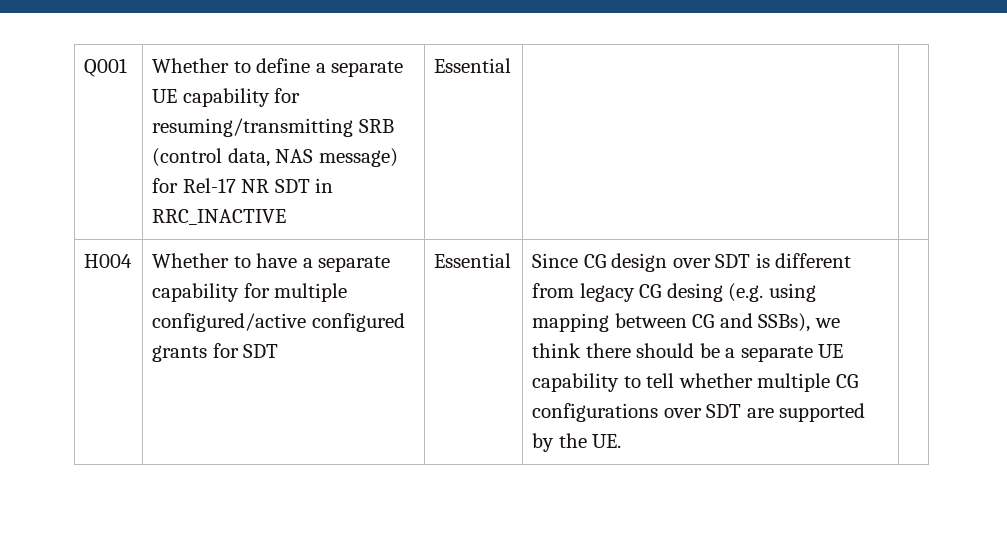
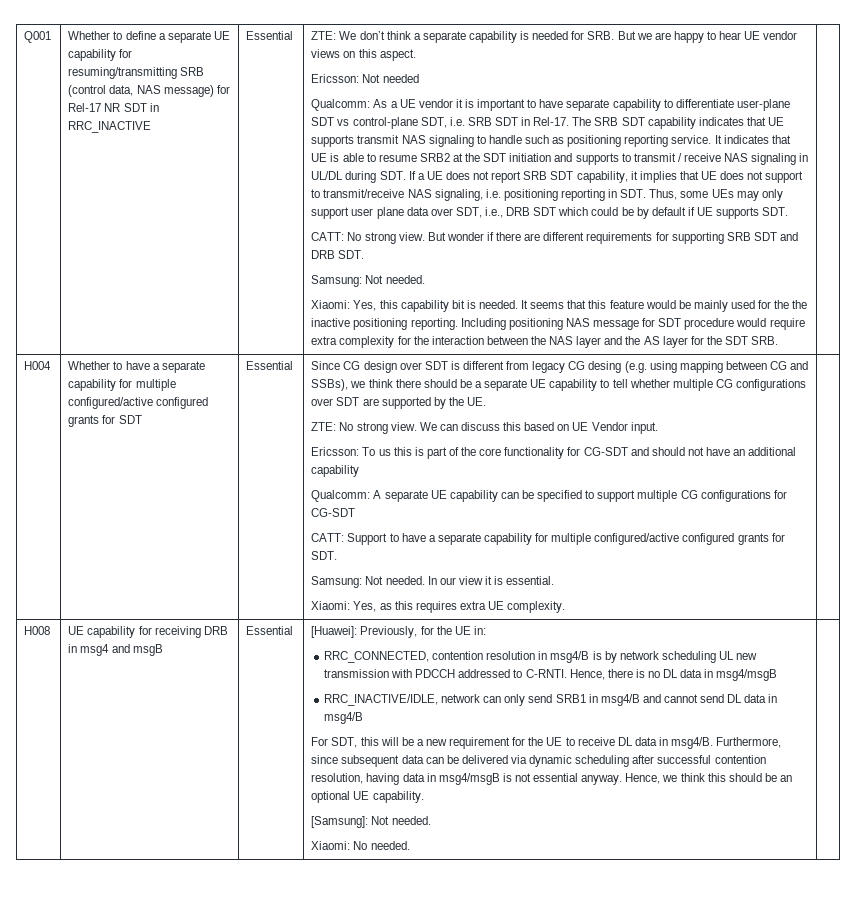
(512, 65) none -> [311,31,798,43] [311,49,416,61] [311,74,419,83] [311,99,790,111] [311,117,784,129] [311,135,791,147] [311,153,809,165] [311,171,804,183] [311,189,783,201] [311,207,789,219] [311,232,798,244] [311,250,365,259] [311,275,425,287] [311,300,808,312] [311,318,805,330] [311,336,779,348] ZTE: We don’t think a separate capability is needed for SRB. But we are happy to hear UE vendor views on this aspect. // Ericsson: Not needed // Qualcomm: As a UE vendor it is important to have separate capability to differentiate user-plane SDT vs control-plane SDT, i.e. SRB SDT in Rel-17. The SRB SDT capability indicates that UE supports transmit NAS signaling to handle such as positioning reporting service. It indicates that UE is able to resume SRB2 at the SDT initiation and supports to transmit / receive NAS signaling in UL/DL during SDT. If a UE does not report SRB SDT capability, it implies that UE does not support to transmit/receive NAS signaling, i.e. positioning reporting in SDT. Thus, some UEs may only support user plane data over SDT, i.e., DRB SDT which could be by default if UE supports SDT. // CATT: No strong view. But wonder if there are different requirements for supporting SRB SDT and DRB SDT. // Samsung: Not needed. // Xiaomi: Yes, this capability bit is needed. It seems that this feature would be mainly used for the the inactive positioning reporting. Including positioning NAS message for SDT procedure would require extra complexity for the interaction between the NAS layer and the AS layer for the SDT SRB.
(622, 441) none -> [311,422,658,434] [311,447,797,459] [311,465,360,477] [311,490,787,502] [311,508,356,517] [311,533,785,545] [311,551,338,560] [311,576,555,588] [311,601,566,613] [24,626,51,635] [68,626,228,638] [68,644,163,656] [246,626,294,635] [311,626,486,638] [324,651,758,663] [324,669,778,681] [324,694,778,706] [324,712,364,724] [311,737,782,749] [311,755,766,767] [311,773,792,785] [311,791,424,803] [311,816,431,828] [311,841,410,850] // ZTE: No strong view. We can discuss this based on UE Vendor input. // Ericsson: To us this is part of the core functionality for CG-SDT and should not have an additional capability // Qualcomm: A separate UE capability can be specified to support multiple CG configurations for CG-SDT // CATT: Support to have a separate capability for multiple configured/active configured grants for SDT. // Samsung: Not needed. In our view it is essential. // Xiaomi: Yes, as this requires extra UE complexity. | // H008 | UE capability for receiving DRB in msg4 and msgB | Essential | [Huawei]: Previously, for the UE in: // RRC_CONNECTED, contention resolution in msg4/B is by network scheduling UL new transmission with PDCCH addressed to C-RNTI. Hence, there is no DL data in msg4/msgB // RRC_INACTIVE/IDLE, network can only send SRB1 in msg4/B and cannot send DL data in msg4/B // For SDT, this will be a new requirement for the UE to receive DL data in msg4/B. Furthermore, since subsequent data can be delivered via dynamic scheduling after successful contention resolution, having data in msg4/msgB is not essential anyway. Hence, we think this should be an optional UE capability. // [Samsung]: Not needed. // Xiaomi: No needed.

